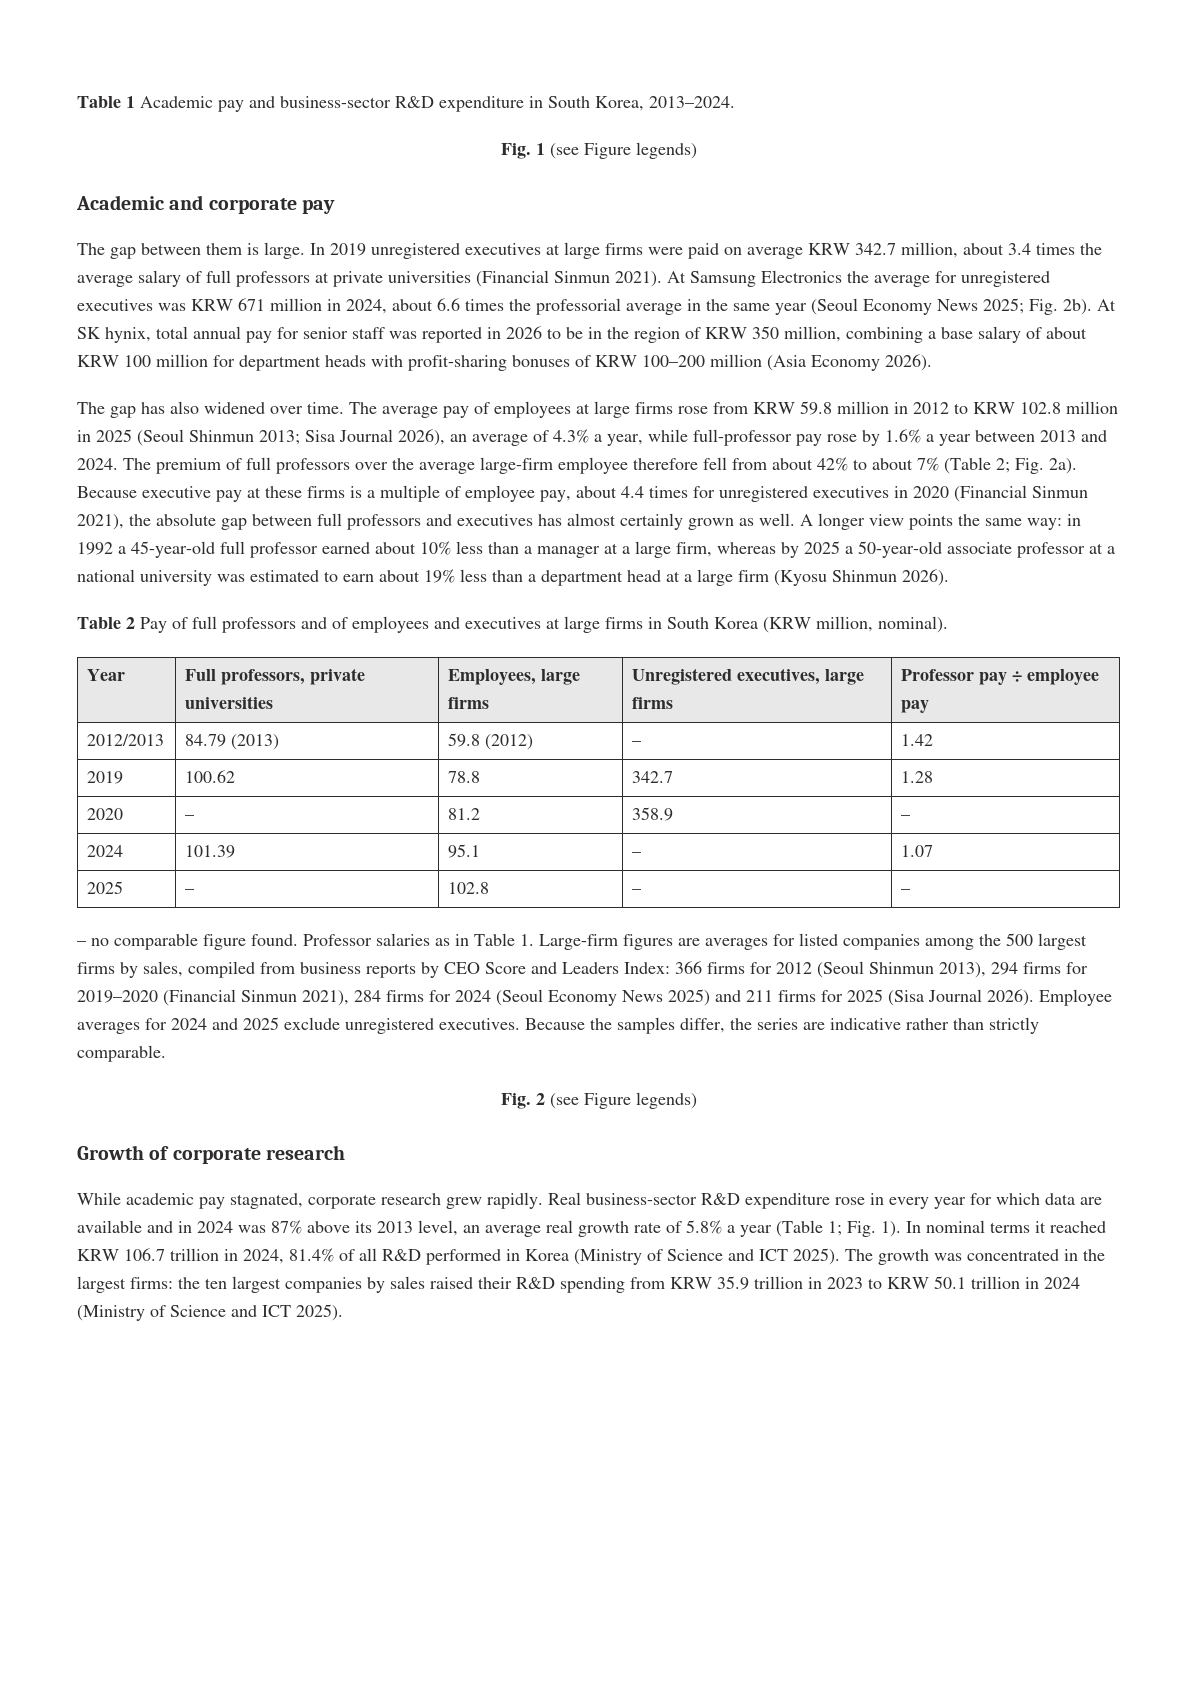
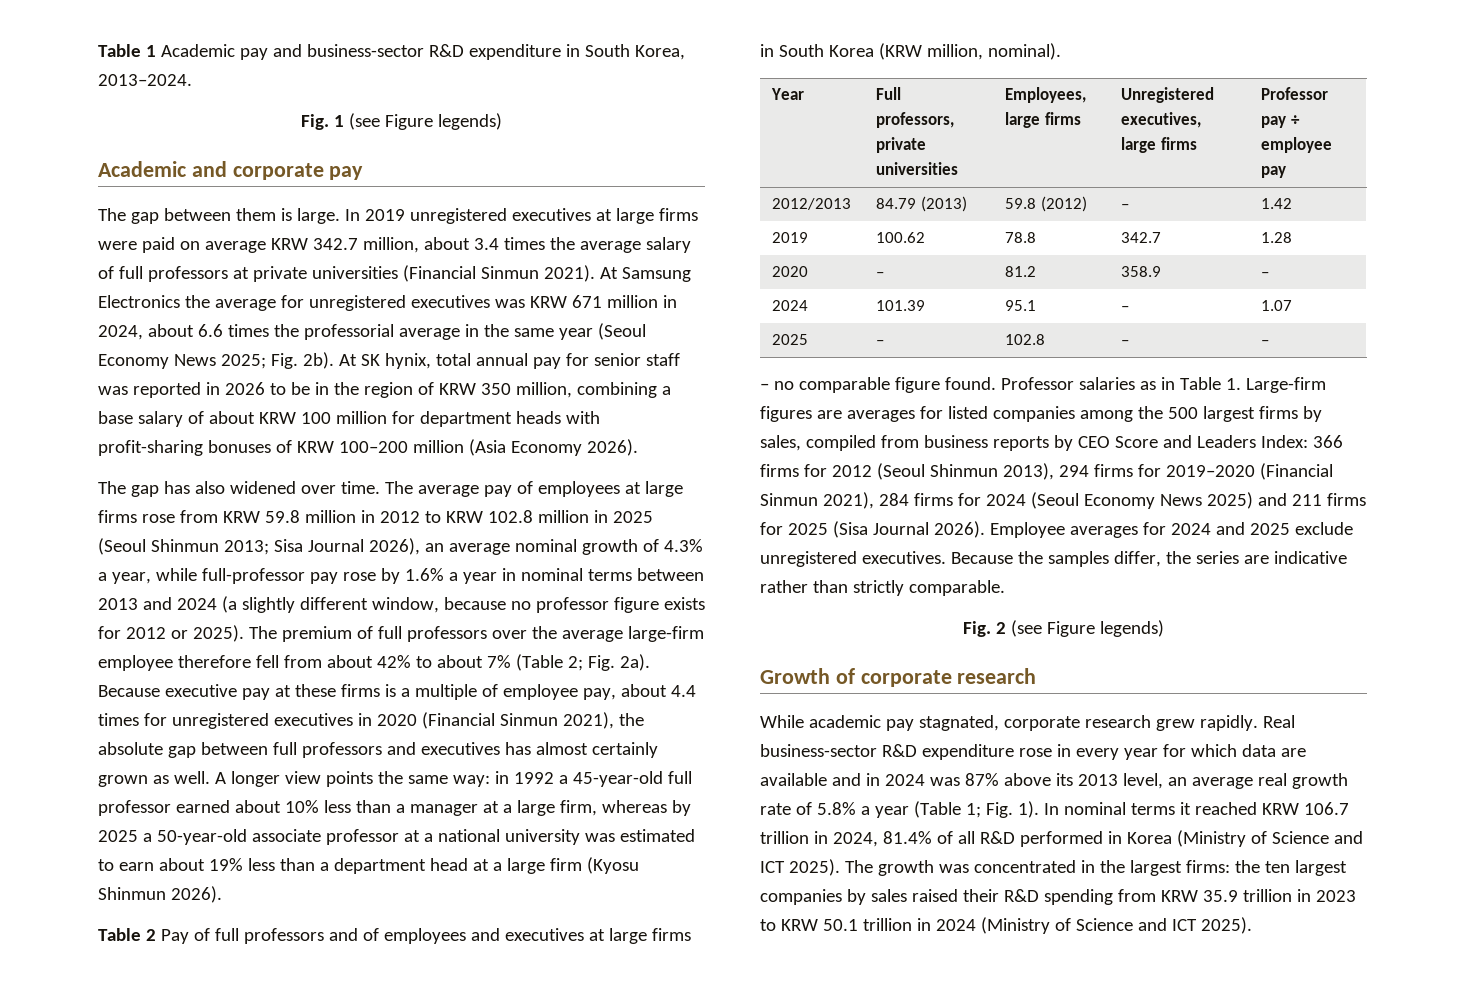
(528, 440) none -> [514,539,638,555] nominal growth
[975,430,1107,442] [77,458,118,470] between 2013 and 2024. -> [501,568,704,581] [98,596,705,613] [98,625,244,642] in nominal terms between 2013 and 2024 (a slightly different window, because no professor figure exists for 2012 or 2025).

